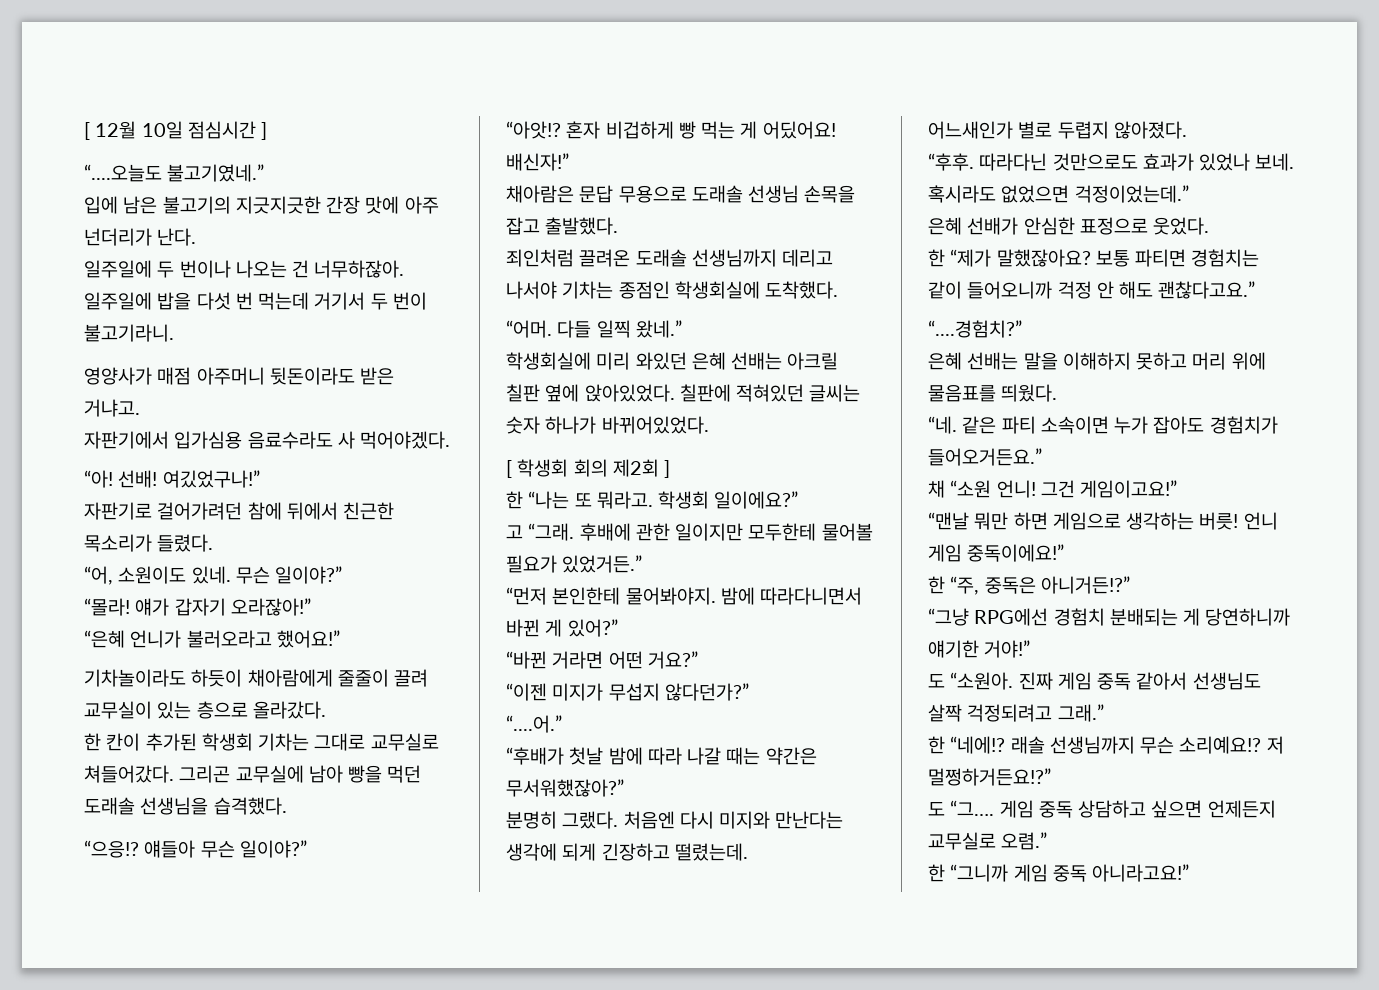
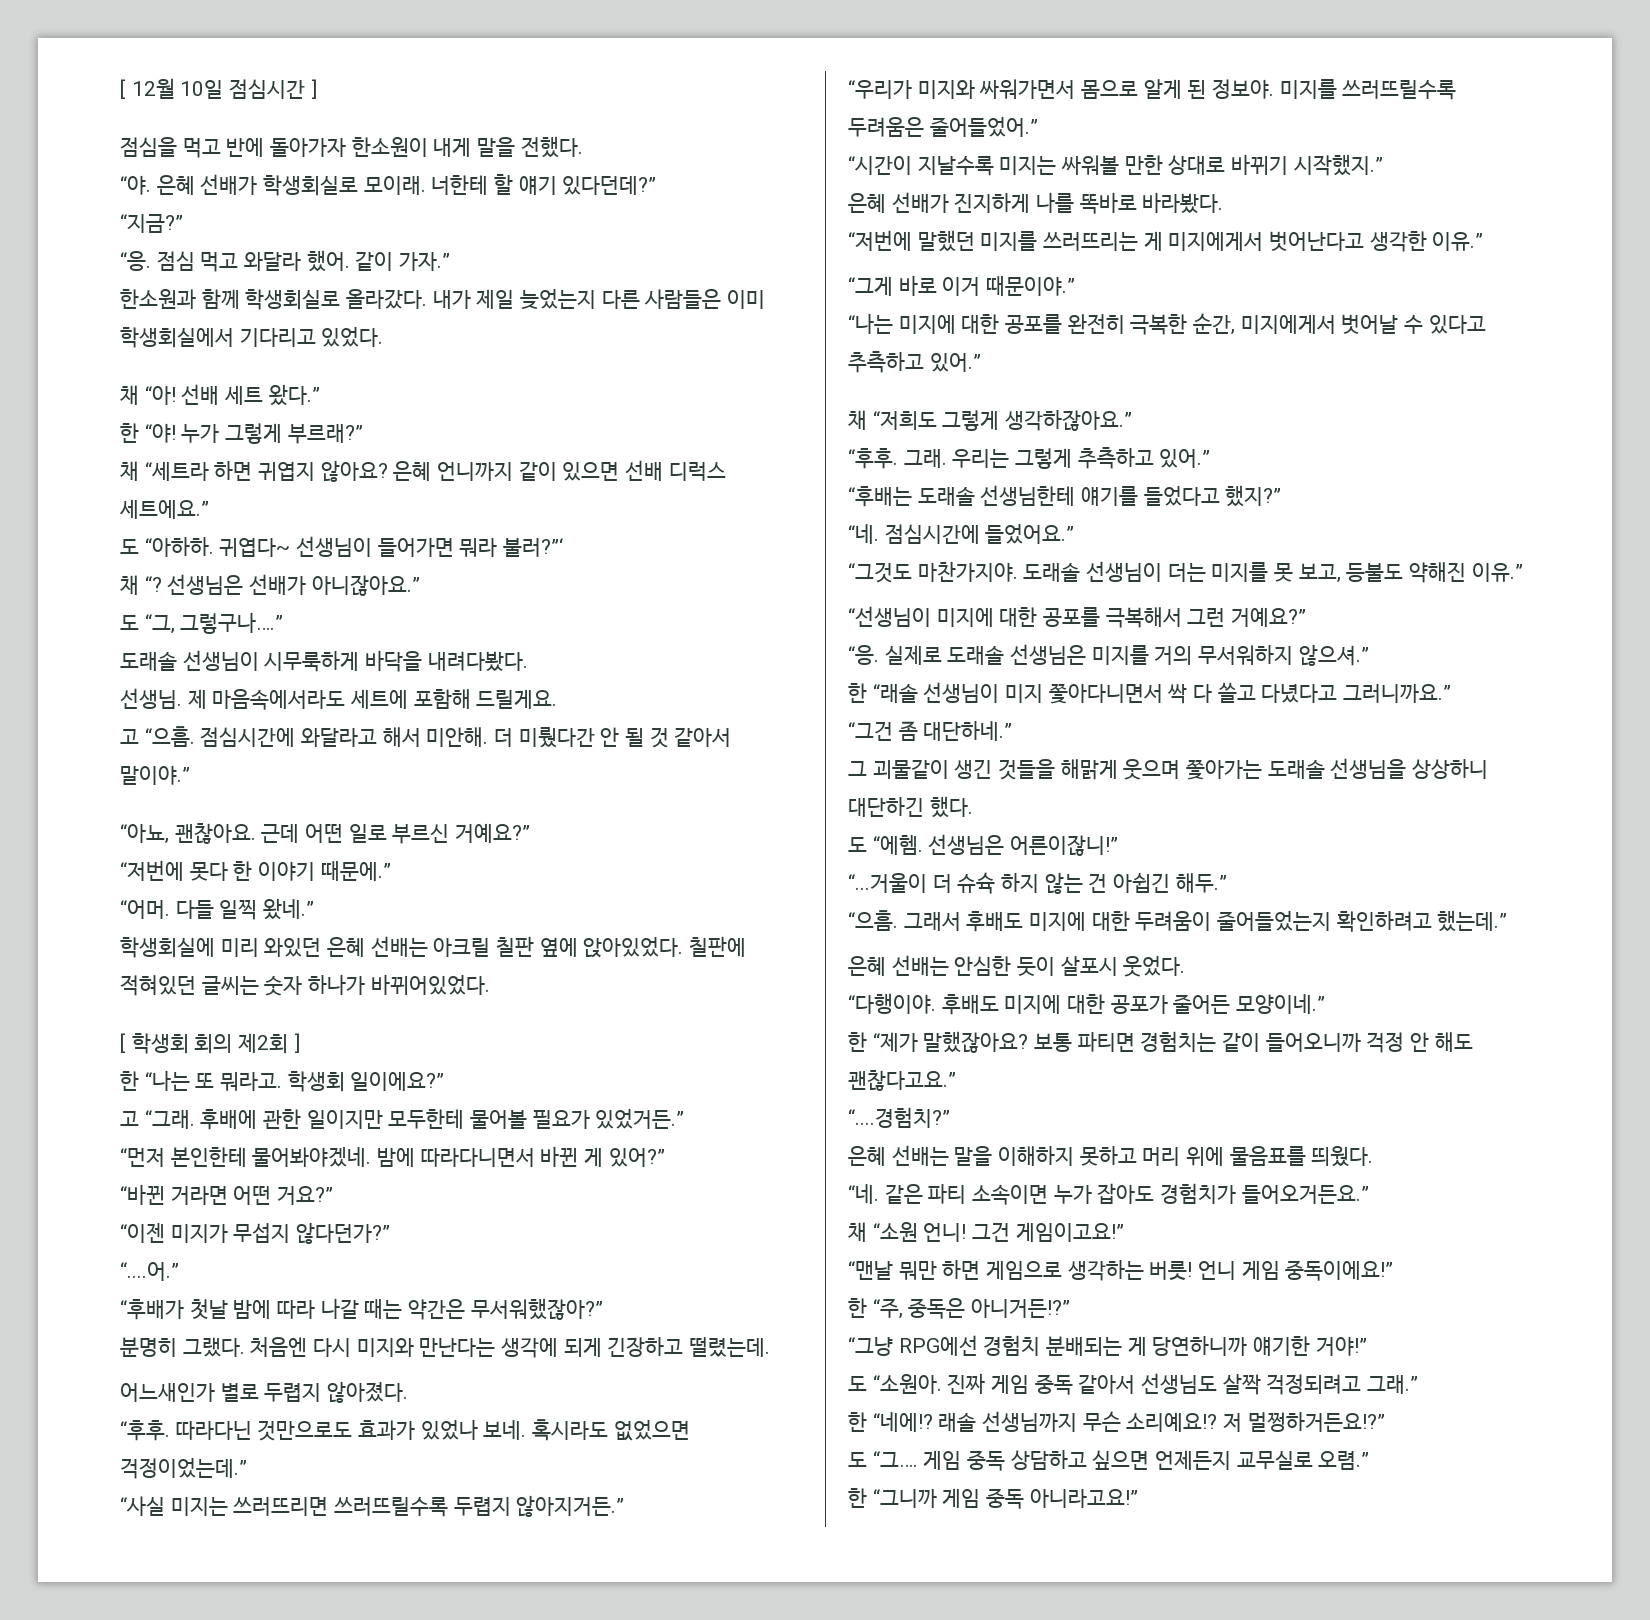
[84,164,265,182] [84,196,439,214] [84,228,197,246] [84,260,405,278] [84,292,427,310] [84,324,174,342] [84,367,395,385] [84,399,140,417] [84,431,451,449] [84,470,260,488] [84,502,395,520] [84,534,214,552] [84,566,343,585] [84,598,311,616] [84,630,340,648] [84,669,429,687] [84,701,326,719] [84,733,439,751] [84,765,422,783] [84,797,287,815] [84,840,307,858] [506,121,836,139] [506,153,569,171] [506,185,856,203] [506,217,619,235] [506,249,834,267] [506,281,839,299] “....오늘도 불고기였네.” // 입에 남은 불고기의 지긋지긋한 간장 맛에 아주 넌더리가 난다. // 일주일에 두 번이나 나오는 건 너무하잖아. 일주일에 밥을 다섯 번 먹는데 거기서 두 번이 불고기라니. // 영양사가 매점 아주머니 뒷돈이라도 받은 거냐고. // 자판기에서 입가심용 음료수라도 사 먹어야겠다. // “아! 선배! 여깄었구나!” // 자판기로 걸어가려던 참에 뒤에서 친근한 목소리가 들렸다. // “어, 소원이도 있네. 무슨 일이야?” // “몰라! 얘가 갑자기 오라잖아!” // “은혜 언니가 불러오라고 했어요!” // 기차놀이라도 하듯이 채아람에게 줄줄이 끌려 교무실이 있는 층으로 올라갔다. // 한 칸이 추가된 학생회 기차는 그대로 교무실로 쳐들어갔다. 그리곤 교무실에 남아 빵을 먹던 도래솔 선생님을 습격했다. // “으응!? 얘들아 무슨 일이야?” // “아앗!? 혼자 비겁하게 빵 먹는 게 어딨어요! 배신자!” // 채아람은 문답 무용으로 도래솔 선생님 손목을 잡고 출발했다. // 죄인처럼 끌려온 도래솔 선생님까지 데리고 나서야 기차는 종점인 학생회실에 도착했다. -> [120,136,583,158] [120,174,657,196] [120,214,183,233] [120,250,451,272] [120,288,766,310] [120,326,384,348] [120,384,320,406] [120,423,363,444] [120,460,726,482] [119,499,209,519] [120,536,564,557] [120,574,420,596] [120,612,284,634] [120,650,528,672] [120,688,558,710] [120,726,732,748] [120,765,190,785] [120,823,531,844] [120,860,391,881] 점심을 먹고 반에 돌아가자 한소원이 내게 말을 전했다. // “야. 은혜 선배가 학생회실로 모이래. 너한테 할 얘기 있다던데?” // “지금?” // “응. 점심 먹고 와달라 했어. 같이 가자.” // 한소원과 함께 학생회실로 올라갔다. 내가 제일 늦었는지 다른 사람들은 이미 학생회실에서 기다리고 있었다. // 채 “아! 선배 세트 왔다.” // 한 “야! 누가 그렇게 부르래?” // 채 “세트라 하면 귀엽지 않아요? 은혜 언니까지 같이 있으면 선배 디럭스 세트에요.” // 도 “아하하. 귀엽다~ 선생님이 들어가면 뭐라 불러?”‘ // 채 “? 선생님은 선배가 아니잖아요.” // 도 “그, 그렇구나….” // 도래솔 선생님이 시무룩하게 바닥을 내려다봤다. // 선생님. 제 마음속에서라도 세트에 포함해 드릴게요. // 고 “으흠. 점심시간에 와달라고 해서 미안해. 더 미뤘다간 안 될 것 같아서 말이야.” // “아뇨, 괜찮아요. 근데 어떤 일로 부르신 거예요?” // “저번에 못다 한 이야기 때문에.”
[625,587,716,605] 물어봐야지. -> [252,1147,372,1167] 물어봐야겠네.
[928,217,1210,235] 은혜 선배가 안심한 표정으로 웃었다. -> [120,1495,625,1517] [848,79,1457,100] [848,116,1038,137] [848,154,1383,176] [848,192,1224,214] [848,230,1484,252] [848,275,1076,296] [848,313,1486,335] [848,351,981,373] [848,410,1133,431] [848,447,1211,469] [848,485,1282,507] [848,523,1075,544] [848,561,1523,583] [848,606,1307,628] [848,644,1369,666] [848,682,1452,704] [848,721,1013,741] [848,758,1489,780] [848,796,973,818] [848,834,1119,856] [848,872,1227,894] [848,910,1508,932] [848,955,1186,977] [848,993,1326,1015] “사실 미지는 쓰러뜨리면 쓰러뜨릴수록 두렵지 않아지거든.” // “우리가 미지와 싸워가면서 몸으로 알게 된 정보야. 미지를 쓰러뜨릴수록 두려움은 줄어들었어.” // “시간이 지날수록 미지는 싸워볼 만한 상대로 바뀌기 시작했지.” // 은혜 선배가 진지하게 나를 똑바로 바라봤다. // “저번에 말했던 미지를 쓰러뜨리는 게 미지에게서 벗어난다고 생각한 이유.” // “그게 바로 이거 때문이야.” // “나는 미지에 대한 공포를 완전히 극복한 순간, 미지에게서 벗어날 수 있다고 추측하고 있어.” // 채 “저희도 그렇게 생각하잖아요.” // “후후. 그래. 우리는 그렇게 추측하고 있어.” // “후배는 도래솔 선생님한테 얘기를 들었다고 했지?” // “네. 점심시간에 들었어요.” // “그것도 마찬가지야. 도래솔 선생님이 더는 미지를 못 보고, 등불도 약해진 이유.” // “선생님이 미지에 대한 공포를 극복해서 그런 거예요?” // “응. 실제로 도래솔 선생님은 미지를 거의 무서워하지 않으셔.” // 한 “래솔 선생님이 미지 쫓아다니면서 싹 다 쓸고 다녔다고 그러니까요.” // “그건 좀 대단하네.” // 그 괴물같이 생긴 것들을 해맑게 웃으며 쫓아가는 도래솔 선생님을 상상하니 대단하긴 했다. // 도 “에헴. 선생님은 어른이잖니!” // “...거울이 더 슈슉 하지 않는 건 아쉽긴 해두.” // “으흠. 그래서 후배도 미지에 대한 두려움이 줄어들었는지 확인하려고 했는데.” // 은혜 선배는 안심한 듯이 살포시 웃었다. // “다행이야. 후배도 미지에 대한 공포가 줄어든 모양이네.”

